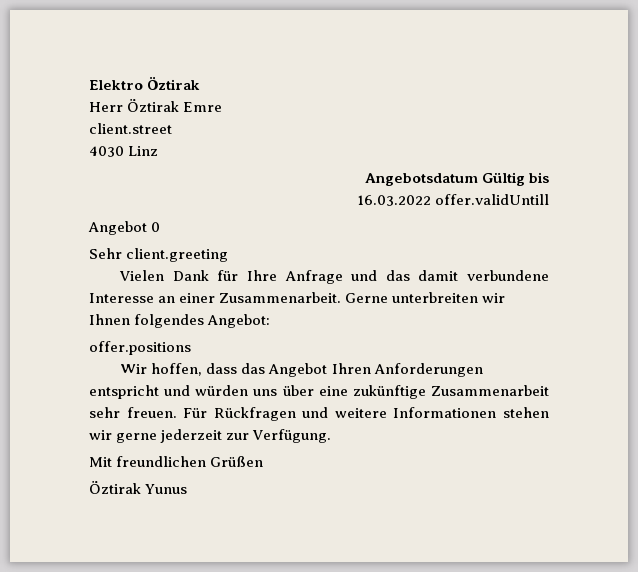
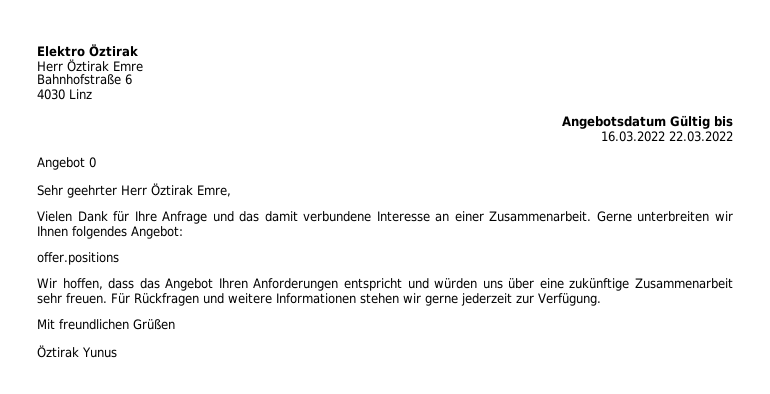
[89,123,172,134] client.street -> [37,74,132,85] Bahnhofstraße 6
[435,194,549,205] offer.validUntill -> [669,131,733,142] 22.03.2022
[126,248,229,262] client.greeting -> [67,183,231,198] geehrter Herr Öztirak Emre,

